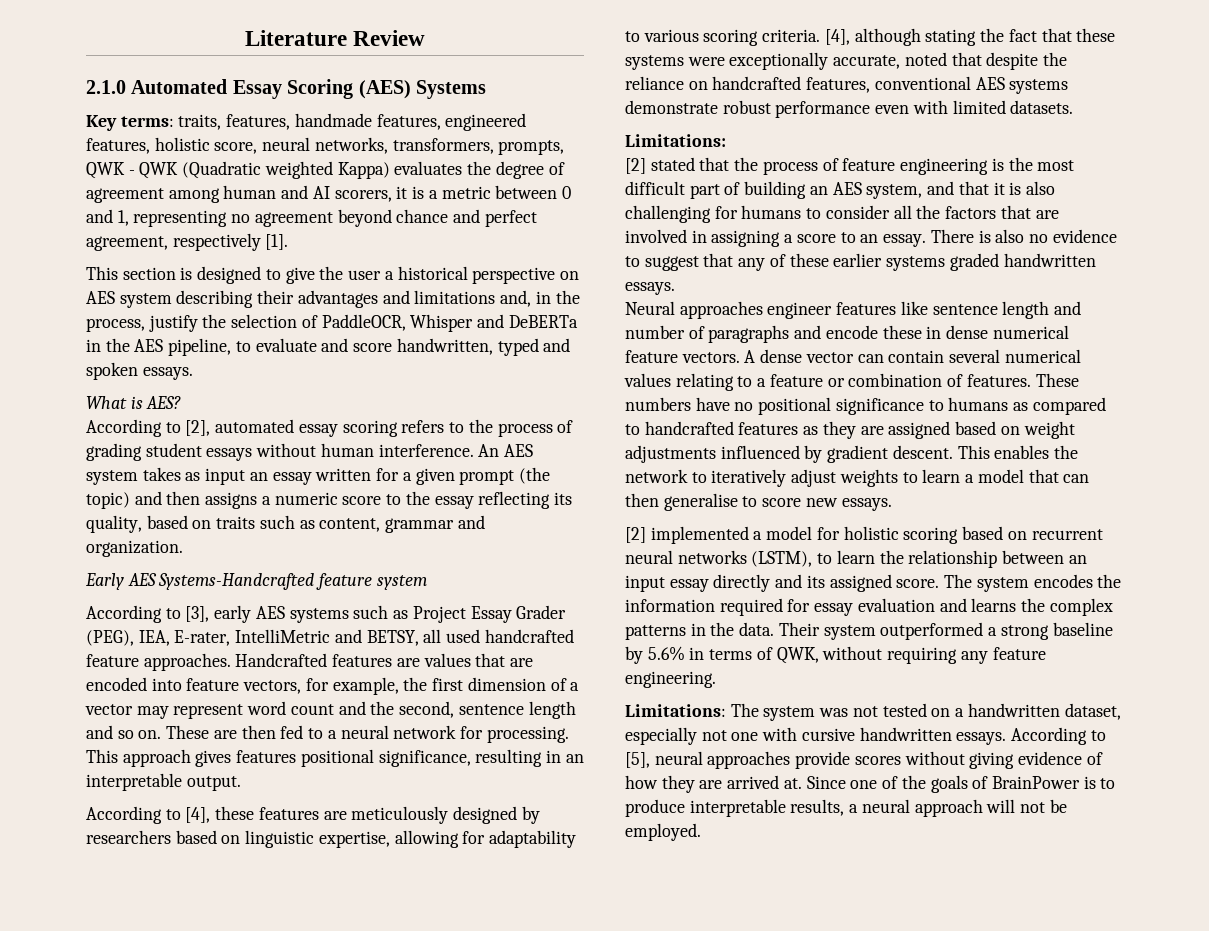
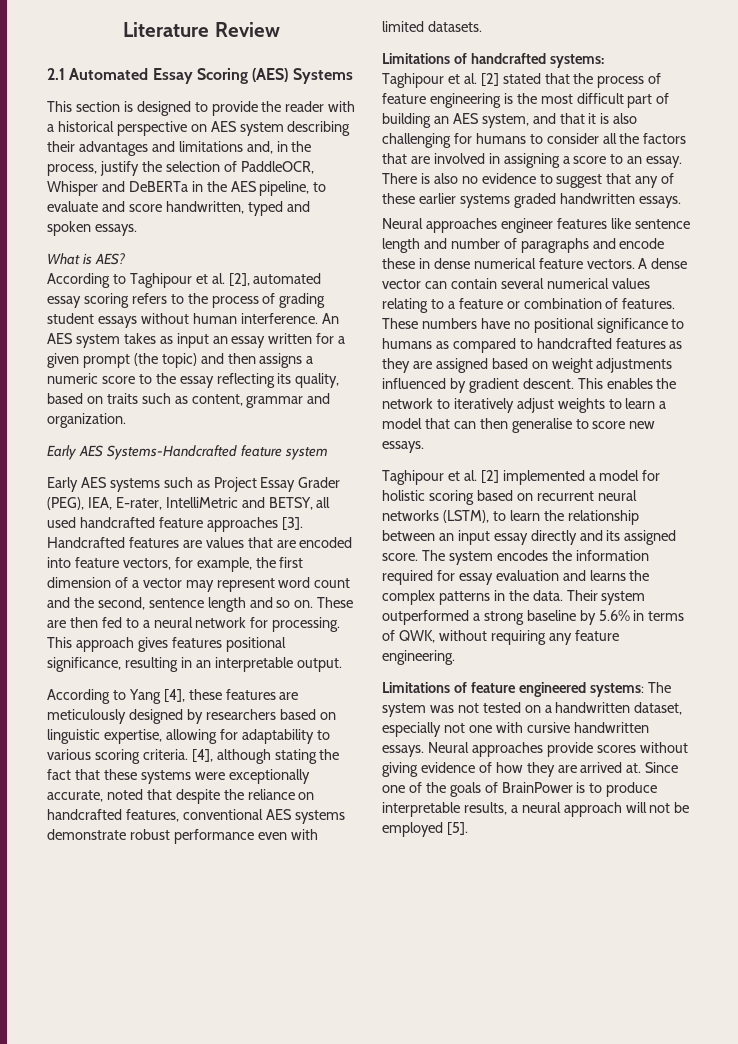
[86,80,126,94] 2.1.0 -> [47,68,65,80] 2.1
[86,113,527,131] [86,137,565,155] [86,161,565,179] [86,185,571,203] [86,209,537,227] [86,233,289,251] // Key terms: traits, features, handmade features, engineered features, holistic score, neural networks, transformers, prompts, QWK - QWK (Quadratic weighted Kappa) evaluates the degree of agreement among human and AI scorers, it is a metric between 0 and 1, representing no agreement beyond chance and perfect agreement, respectively [1]. -> (353, 76) none
[285,266,382,284] give the user -> [211,101,356,116] provide the reader with
(181, 427) none -> [129,273,225,288] Taghipour et al.
[86,605,252,623] According to [3], early -> [47,477,78,492] Early
[143,653,231,671] approaches. -> [206,517,303,532] approaches [3].
(181, 814) none -> [128,689,161,704] Yang
[625,134,726,147] Limitations: // -> [382,53,604,68] [382,73,477,88] Limitations of handcrafted systems: // Taghipour et al.
(892, 504) none -> [382,470,477,485] Taghipour et al.
[625,704,726,717] Limitations: -> [382,682,644,697] Limitations of feature engineered systems:
[1011,727,1106,745] [625,751,703,768] According to [5], neural -> [427,742,469,753] Neural
[625,823,701,841] employed. -> [382,822,468,837] employed [5].

